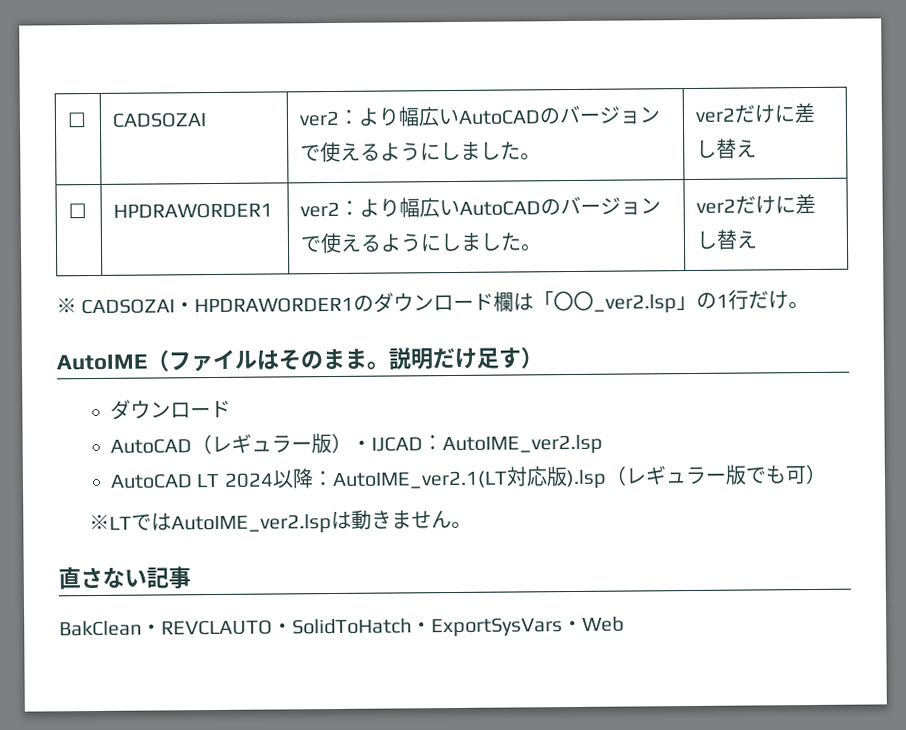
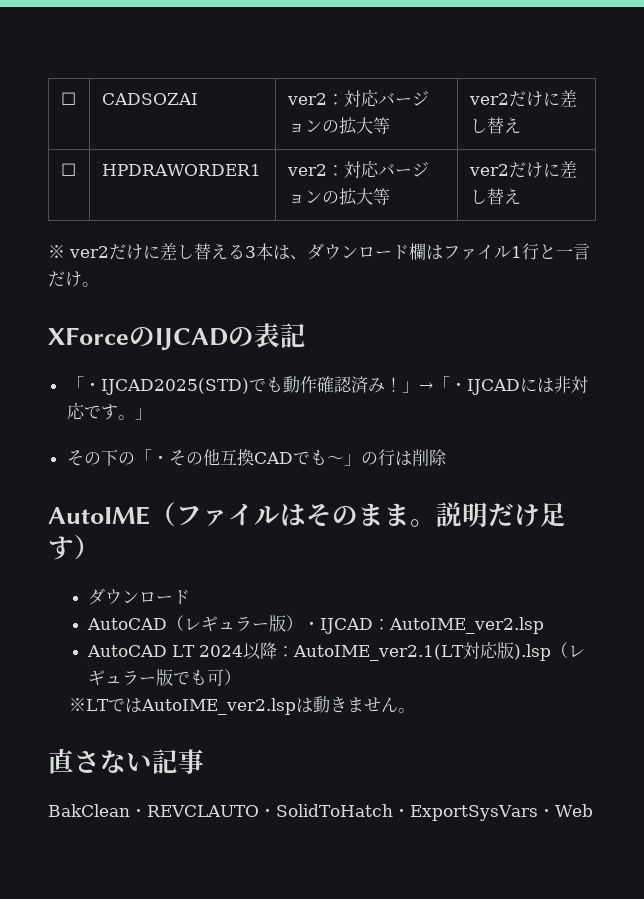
[358,105,661,127] [300,141,542,163] より幅広いAutoCADのバージョンで使えるようにしました。 -> [343,90,429,107] [287,117,390,135] 対応バージョンの拡大等
[359,196,662,218] [300,232,543,254] より幅広いAutoCADのバージョンで使えるようにしました。 -> [343,161,429,178] [287,188,390,206] 対応バージョンの拡大等
[81,289,810,315] CADSOZAI・HPDRAWORDER1のダウンロード欄は「〇〇_ver2.lsp」の1行だけ。 -> [69,243,590,260] [48,271,99,287] [48,323,306,351] [66,376,588,395] [66,403,152,420] [66,449,447,466] ver2だけに差し替える3本は、ダウンロード欄はファイル1行と一言だけ。 // XForceのIJCADの表記 // 「・IJCAD2025(STD)でも動作確認済み！」→「・IJCADには非対応です。」 // その下の「・その他互換CADでも〜」の行は削除

